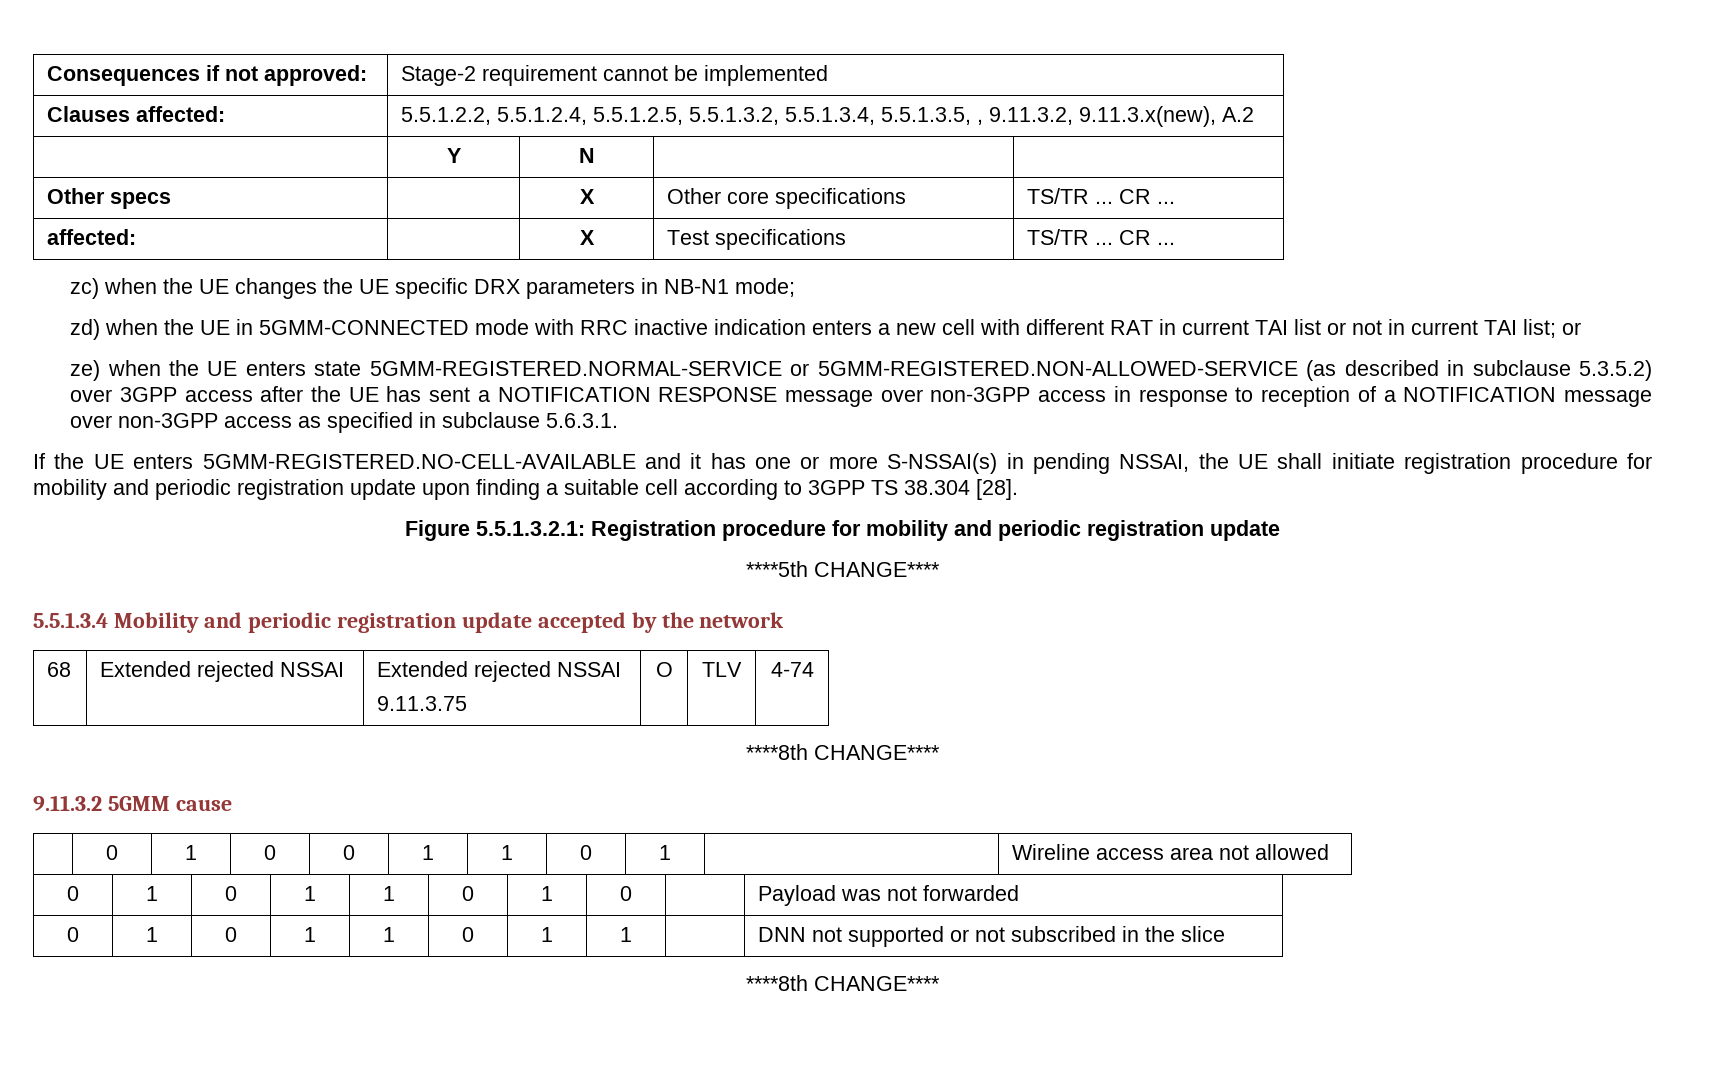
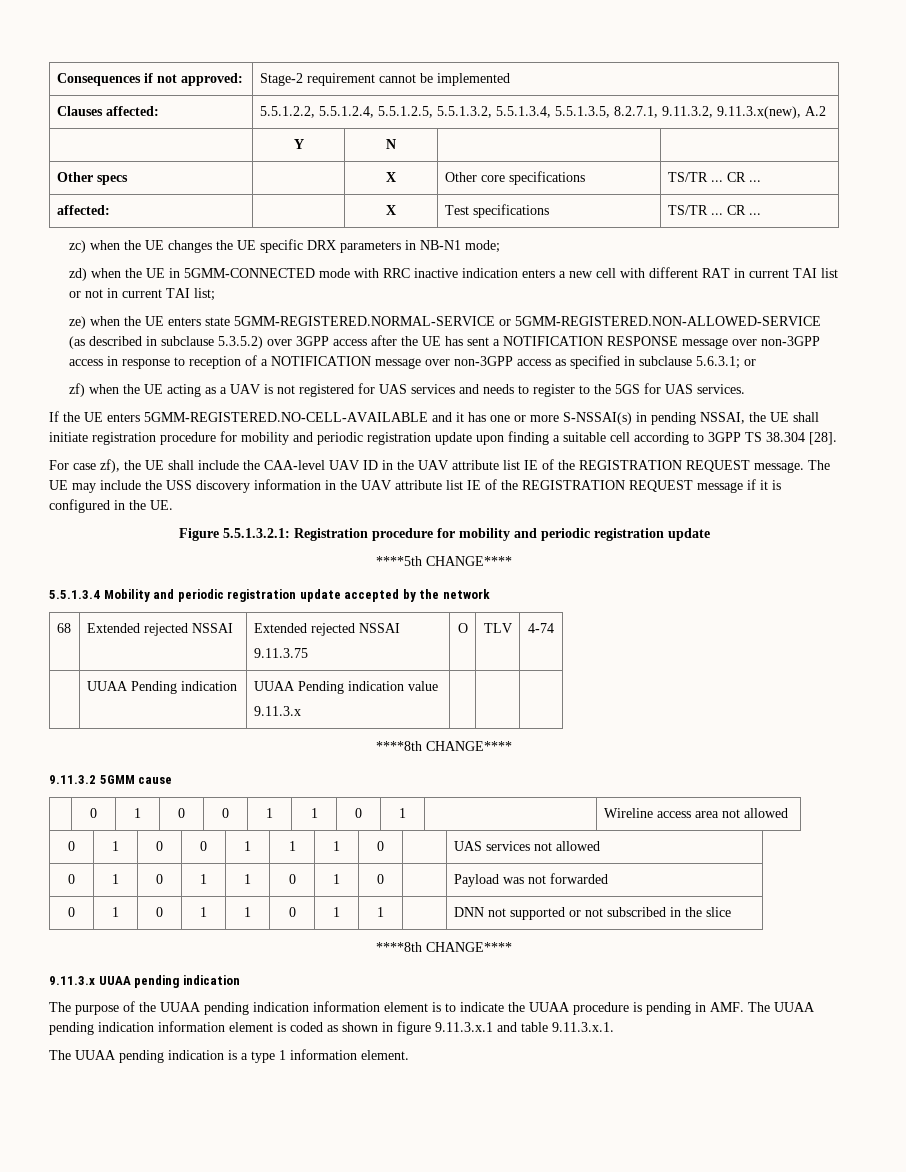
[977,119,984,125] , -> [613,106,658,118] 8.2.7.1,
[1562,322,1582,335] or -> (216, 294) none
[546,413,619,428] 5.6.3.1. -> [696,356,757,369] [69,383,746,397] 5.6.3.1; or // zf) when the UE acting as a UAV is not registered for UAS services and needs to register to the 5GS for UAS services.
(1018, 489) none -> [49,459,830,473] [49,479,781,493] [49,499,173,513] // For case zf), the UE shall include the CAA-level UAV ID in the UAV attribute list IE of the REGISTRATION REQUEST message. The UE may include the USS discovery information in the UAV attribute list IE of the REGISTRATION REQUEST message if it is configured in the UE.
(814, 669) none -> [86,681,237,694] [253,681,438,694] [253,706,301,716] // | UUAA Pending indication | UUAA Pending indication value // 9.11.3.x | | |
(1330, 852) none -> [68,841,75,851] [112,841,119,851] [156,841,163,851] [200,841,207,851] [244,841,251,851] [288,841,296,851] [333,841,340,851] [377,841,384,851] [453,841,600,851] // 0 | 1 | 0 | 0 | 1 | 1 | 1 | 0 | | UAS services not allowed
(940, 983) none -> [49,975,240,988] [49,1001,815,1015] [49,1021,614,1035] [49,1049,409,1063] // 9.11.3.x UUAA pending indication // The purpose of the UUAA pending indication information element is to indicate the UUAA procedure is pending in AMF. The UUAA pending indication information element is coded as shown in figure 9.11.3.x.1 and table 9.11.3.x.1. // The UUAA pending indication is a type 1 information element.

